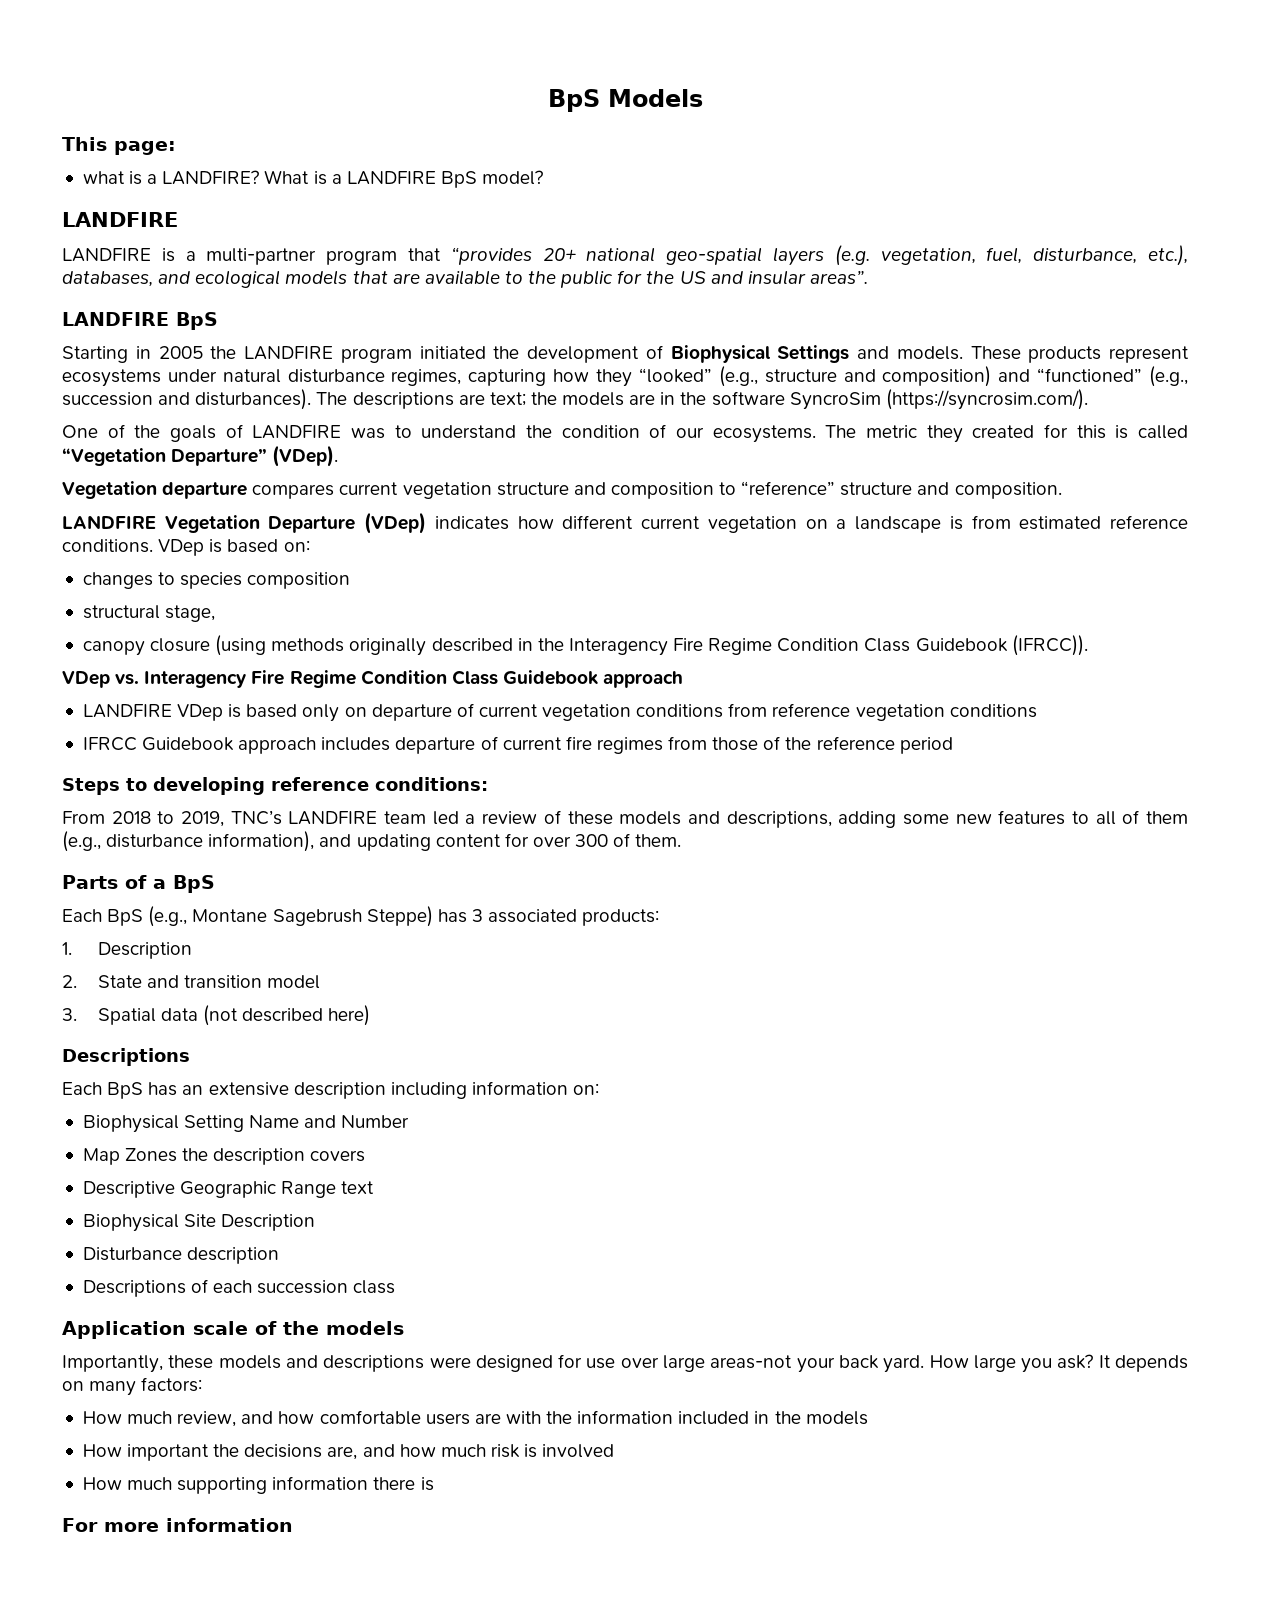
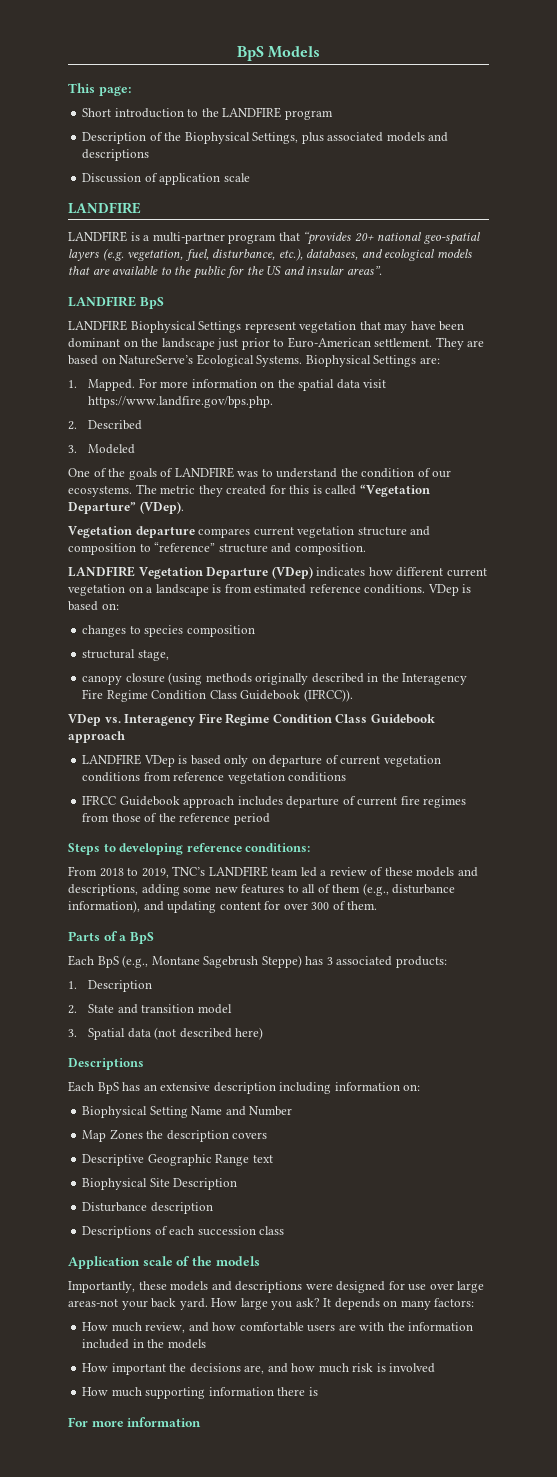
[82,170,544,188] what is a LANDFIRE? What is a LANDFIRE BpS model? -> [82,107,333,120] [82,132,449,144] [82,149,150,161] [82,173,250,185] Short introduction to the LANDFIRE program // Description of the Biophysical Settings, plus associated models and descriptions // Discussion of application scale
[62,345,1189,363] [62,366,1188,387] [62,389,1088,410] Starting in 2005 the LANDFIRE program initiated the development of Biophysical Settings and models. These products represent ecosystems under natural disturbance regimes, capturing how they “looked” (e.g., structure and composition) and “functioned” (e.g., succession and disturbances). The descriptions are text; the models are in the software SyncroSim (https://syncrosim.com/). -> [68,320,465,333] [68,337,485,350] [68,354,440,367] [68,378,387,391] [88,396,274,408] [68,420,143,430] [68,444,136,454] LANDFIRE Biophysical Settings represent vegetation that may have been dominant on the landscape just prior to Euro-American settlement. They are based on NatureServe’s Ecological Systems. Biophysical Settings are: // 1. Mapped. For more information on the spatial data visit https://www.landfire.gov/bps.php. // 2. Described // 3. Modeled

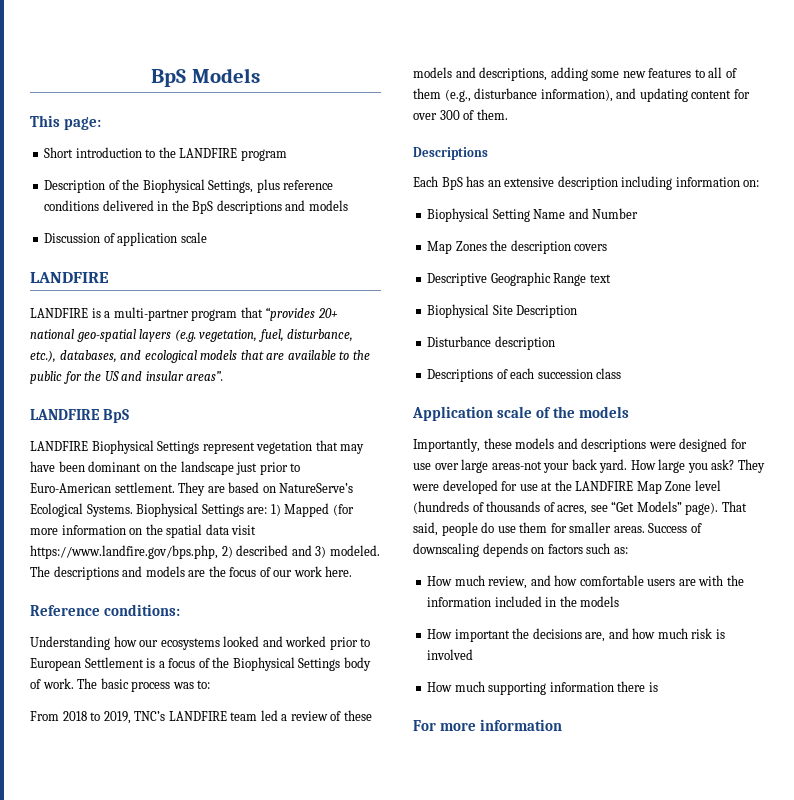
[327,132,449,142] [82,149,150,161] associated models and descriptions -> [283,180,334,190] [44,200,348,214] reference conditions delivered in the BpS descriptions and models
[68,378,157,391] // 1. Mapped. For -> [270,503,354,517] 1) Mapped (for
[88,396,274,408] [68,420,143,430] [68,444,136,454] [68,467,452,480] [68,484,430,497] [68,501,184,514] [68,526,431,538] [68,542,366,555] [68,566,487,579] [68,584,472,596] [68,601,119,611] [82,625,255,637] [82,649,169,661] [82,672,468,685] [82,689,353,702] [68,713,435,726] [68,731,125,743] [82,754,441,767] [82,772,347,784] [82,795,467,808] [82,813,270,825] [68,843,311,855] https://www.landfire.gov/bps.php. // 2. Described // 3. Modeled // One of the goals of LANDFIRE was to understand the condition of our ecosystems. The metric they created for this is called “Vegetation Departure” (VDep). // Vegetation departure compares current vegetation structure and composition to “reference” structure and composition. // LANDFIRE Vegetation Departure (VDep) indicates how different current vegetation on a landscape is from estimated reference conditions. VDep is based on: // changes to species composition // structural stage, // canopy closure (using methods originally described in the Interagency Fire Regime Condition Class Guidebook (IFRCC)). // VDep vs. Interagency Fire Regime Condition Class Guidebook approach // LANDFIRE VDep is based only on departure of current vegetation conditions from reference vegetation conditions // IFRCC Guidebook approach includes departure of current fire regimes from those of the reference period // Steps to developing reference conditions: -> [30,545,380,559] [30,566,353,580] [30,604,180,616] [30,636,371,650] [30,657,371,671] [30,678,211,692] https://www.landfire.gov/bps.php, 2) described and 3) modeled. The descriptions and models are the focus of our work here. // Reference conditions: // Understanding how our ecosystems looked and worked prior to European Settlement is a focus of the Biophysical Settings body of work. The basic process was to:
[68,931,154,944] [68,955,447,968] [68,980,153,992] [68,1004,232,1014] [68,1027,264,1040] // Parts of a BpS // Each BpS (e.g., Montane Sagebrush Steppe) has 3 associated products: // 1. Description // 2. State and transition model // 3. Spatial data (not described here) -> (508, 114) none
[323,1298,475,1310] It depends on many factors: -> [737,459,765,473] [412,480,721,494] [413,501,747,515] [413,522,702,536] [413,543,628,557] They were developed for use at the LANDFIRE Map Zone level (hundreds of thousands of acres, see “Get Models” page). That said, people do use them for smaller areas. Success of downscaling depends on factors such as:

